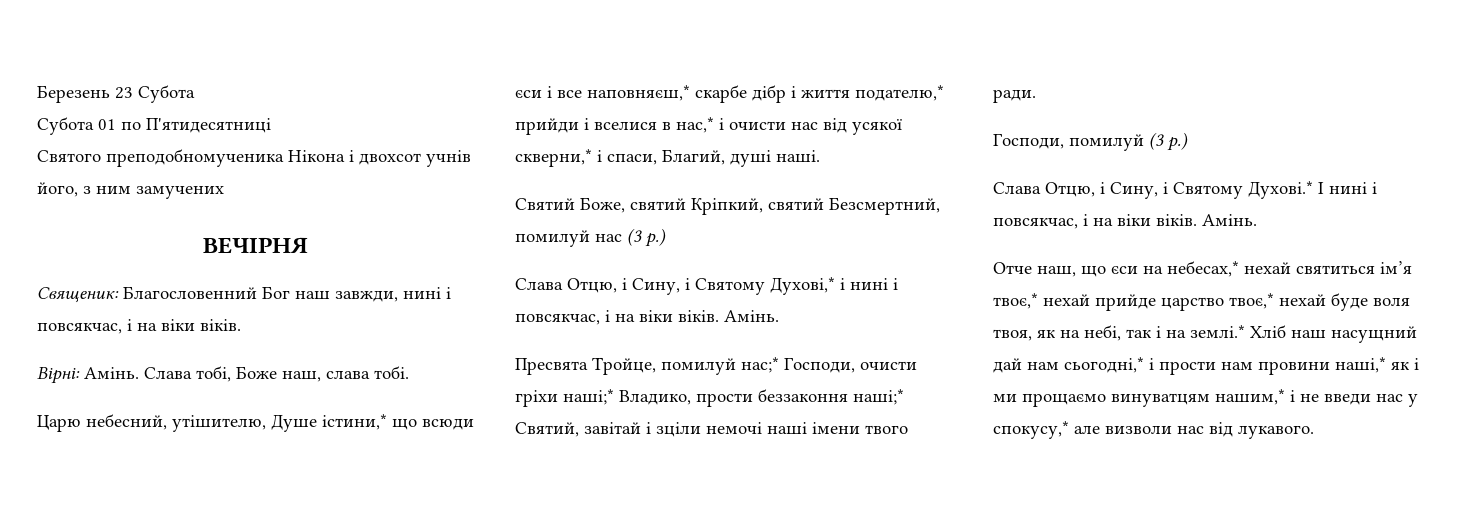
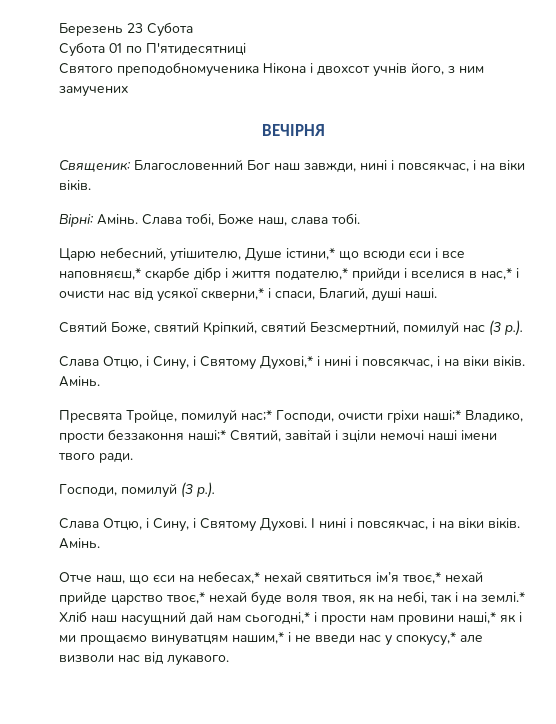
[645,228,666,247] р.) -> [505,320,523,336] р.).
[1167,132,1188,151] [993,181,1313,199] р.) // Слава Отцю, і Сину, і Святому Духові.* -> [197,482,215,498] [59,518,307,532] р.). // Слава Отцю, і Сину, і Святому Духові.

